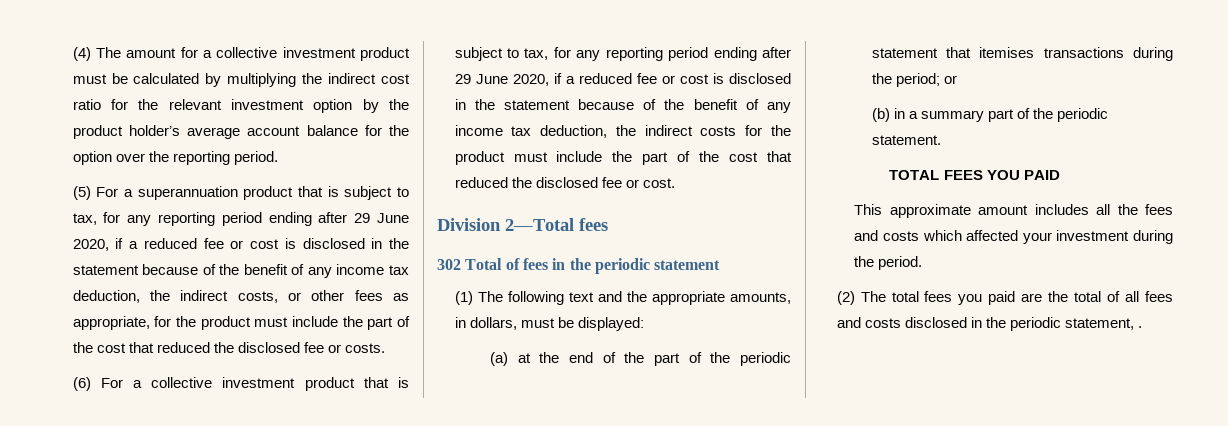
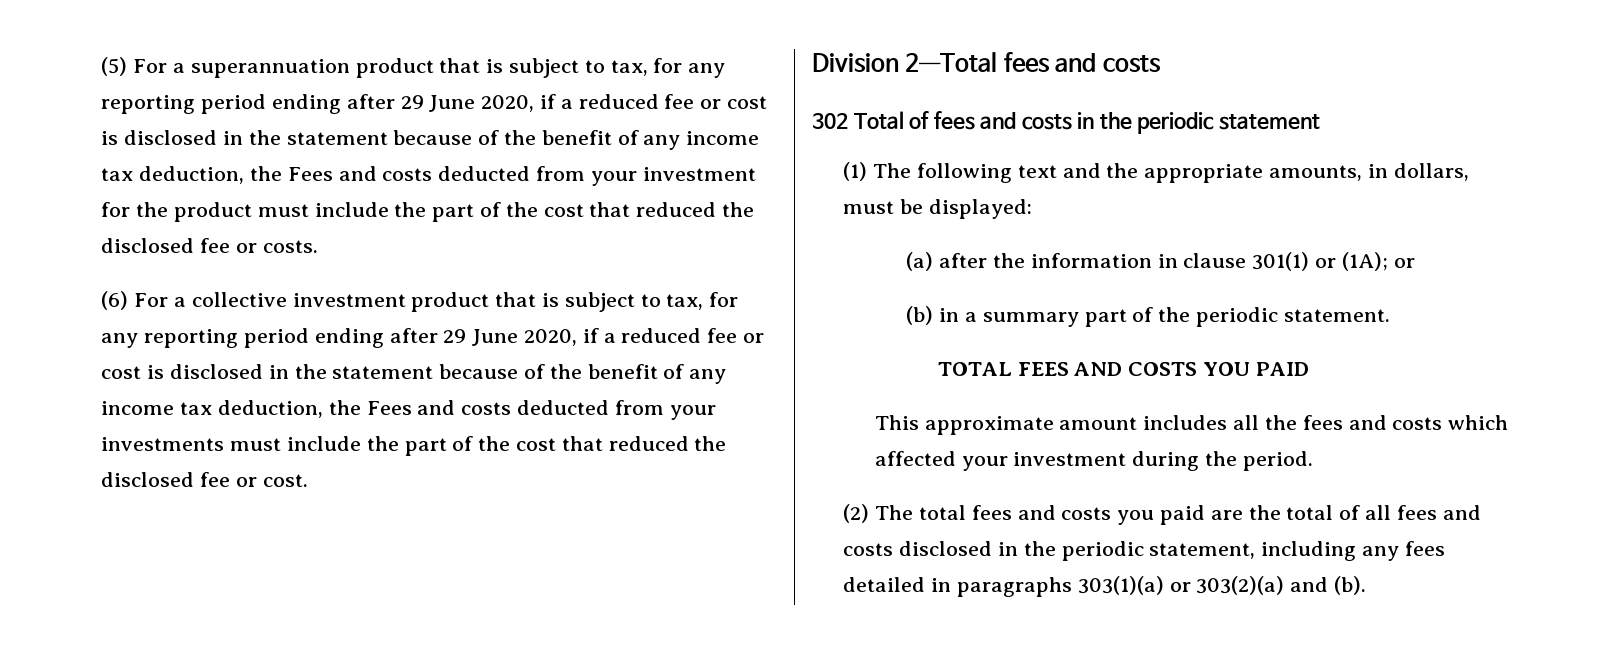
[72,47,410,61] [72,73,411,87] [72,99,409,113] [72,125,409,139] [72,151,278,165] (4) The amount for a collective investment product must be calculated by multiplying the indirect cost ratio for the relevant investment option by the product holder’s average account balance for the option over the reporting period. // -> (101, 66) none
[180,290,409,303] [72,316,150,330] indirect costs, or other fees as appropriate, -> [287,166,756,186] Fees and costs deducted from your investment
[644,125,791,136] [454,151,505,165] indirect costs for the product -> [366,400,716,420] [101,437,225,451] Fees and costs deducted from your investments
(608, 224) none -> [1055,53,1161,73] and costs
(548, 264) none -> [980,112,1072,130] and costs
[517,352,791,366] [871,47,1173,61] [871,73,940,87] at the end of the part of the periodic statement that itemises transactions during the period; -> [939,252,1388,271] after the information in clause 301(1) or (1A);
(983, 175) none -> [1074,362,1198,376] AND COSTS
(953, 296) none -> [1017,505,1112,520] and costs
[1137,326,1142,328] . -> [1261,541,1445,561] [843,576,1367,597] including any fees detailed in paragraphs 303(1)(a) or 303(2)(a) and (b).

